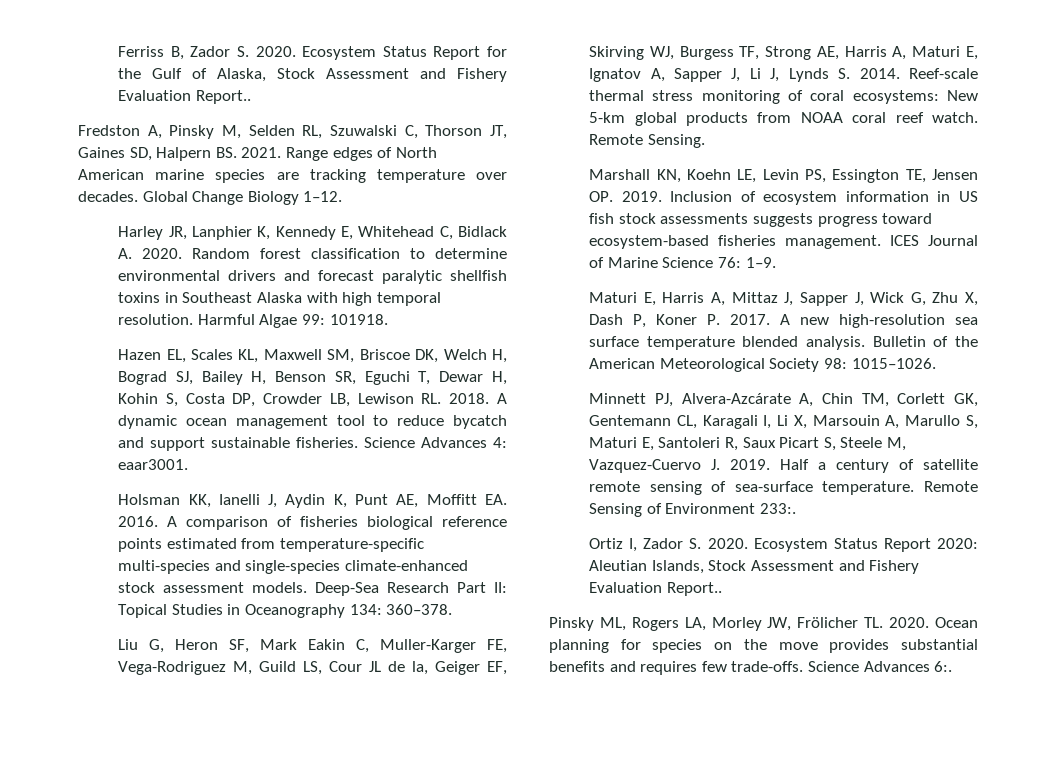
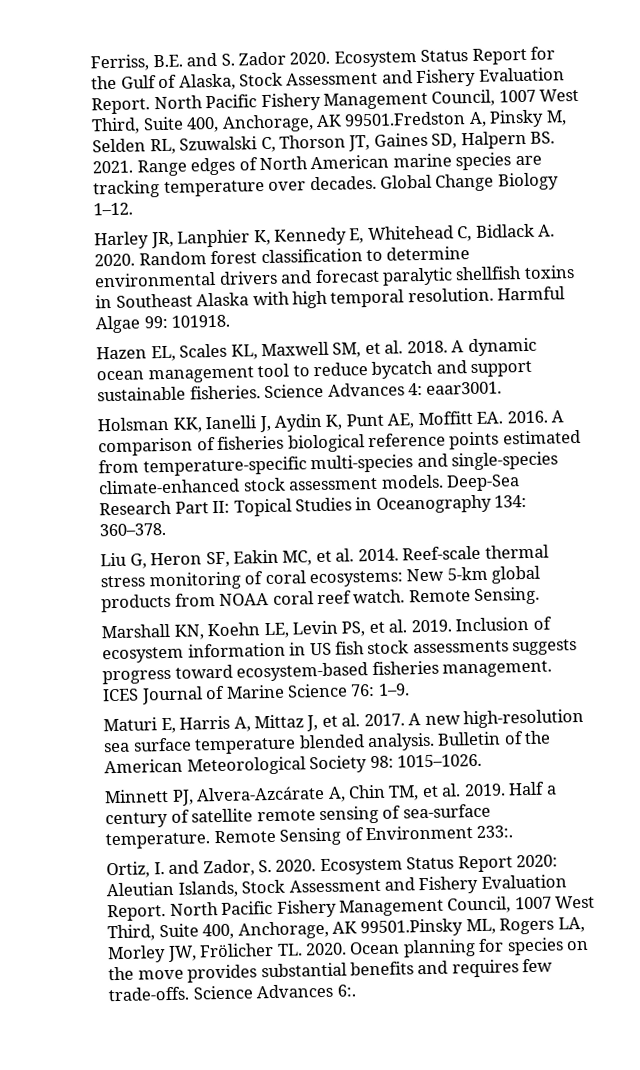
[118,46,249,60] Ferriss B, Zador S. -> [90,51,287,72] Ferriss, B.E. and S. Zador
[195,90,251,104] [78,125,140,136] Report.. // Fredston -> [91,88,580,115] [91,111,467,135] Report. North Pacific Fishery Management Council, 1007 West Third, Suite 400, Anchorage, AK 99501.Fredston
[359,349,507,363] [118,371,508,385] [118,393,442,407] Briscoe DK, Welch H, Bograd SJ, Bailey H, Benson SR, Eguchi T, Dewar H, Kohin S, Costa DP, Crowder LB, Lewison RL. -> [364,340,404,355] et al.
[260,639,507,653] [118,661,507,675] [589,46,979,60] [589,68,851,82] Mark Eakin C, Muller-Karger FE, Vega-Rodriguez M, Guild LS, Cour JL de la, Geiger EF, Skirving WJ, Burgess TF, Strong AE, Harris A, Maturi E, Ignatov A, Sapper J, Li J, Lynds S. -> [233,548,355,566] Eakin MC, et al.
[832,169,978,183] [589,191,614,202] Essington TE, Jensen OP. -> [368,619,408,634] et al.
[799,292,978,306] [589,314,721,328] Sapper J, Wick G, Zhu X, Dash P, Koner P. -> [321,713,361,728] et al.
[897,393,978,407] [589,415,978,429] [589,437,906,451] [589,459,721,473] Corlett GK, Gentemann CL, Karagali I, Li X, Marsouin A, Marullo S, Maturi E, Santoleri R, Saux Picart S, Steele M, Vazquez-Cuervo J. -> [421,783,462,798] et al.
[589,538,684,552] Ortiz I, Zador -> [106,859,255,879] Ortiz, I. and Zador,
[666,582,722,596] [549,617,594,631] Report.. // Pinsky -> [107,895,596,922] [107,918,464,942] Report. North Pacific Fishery Management Council, 1007 West Third, Suite 400, Anchorage, AK 99501.Pinsky

